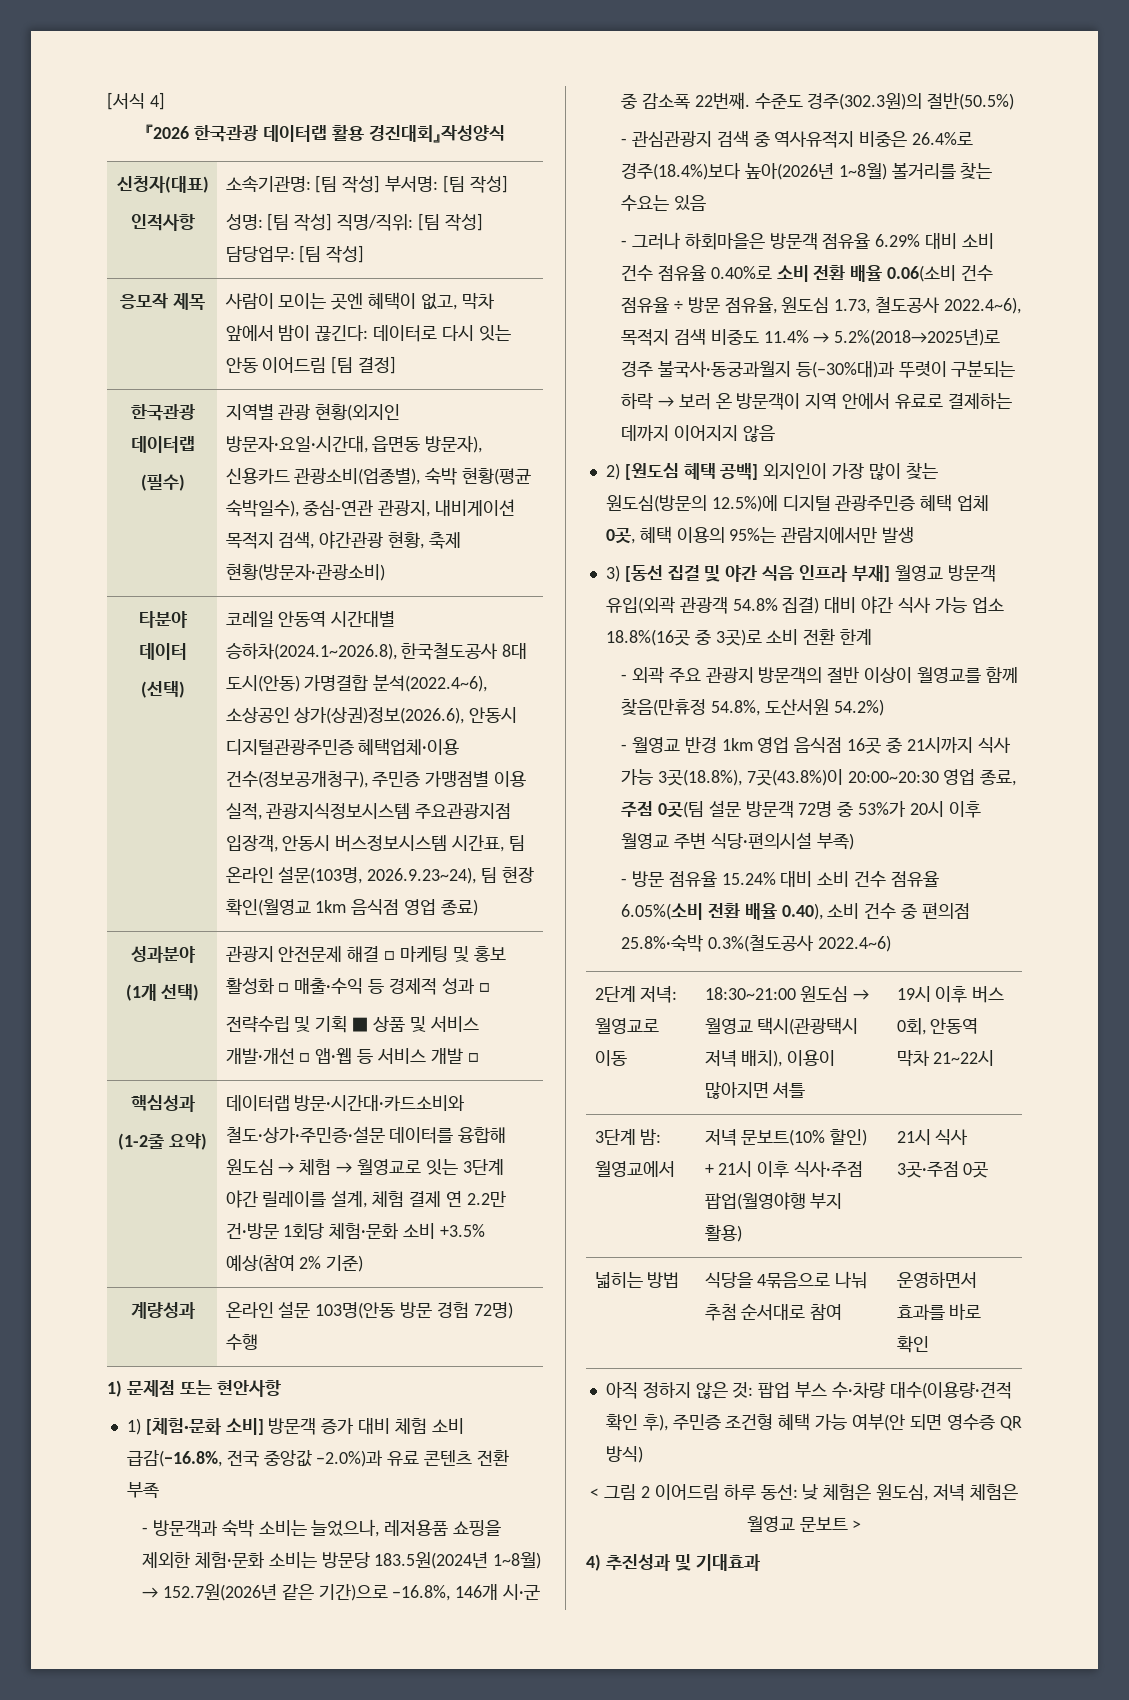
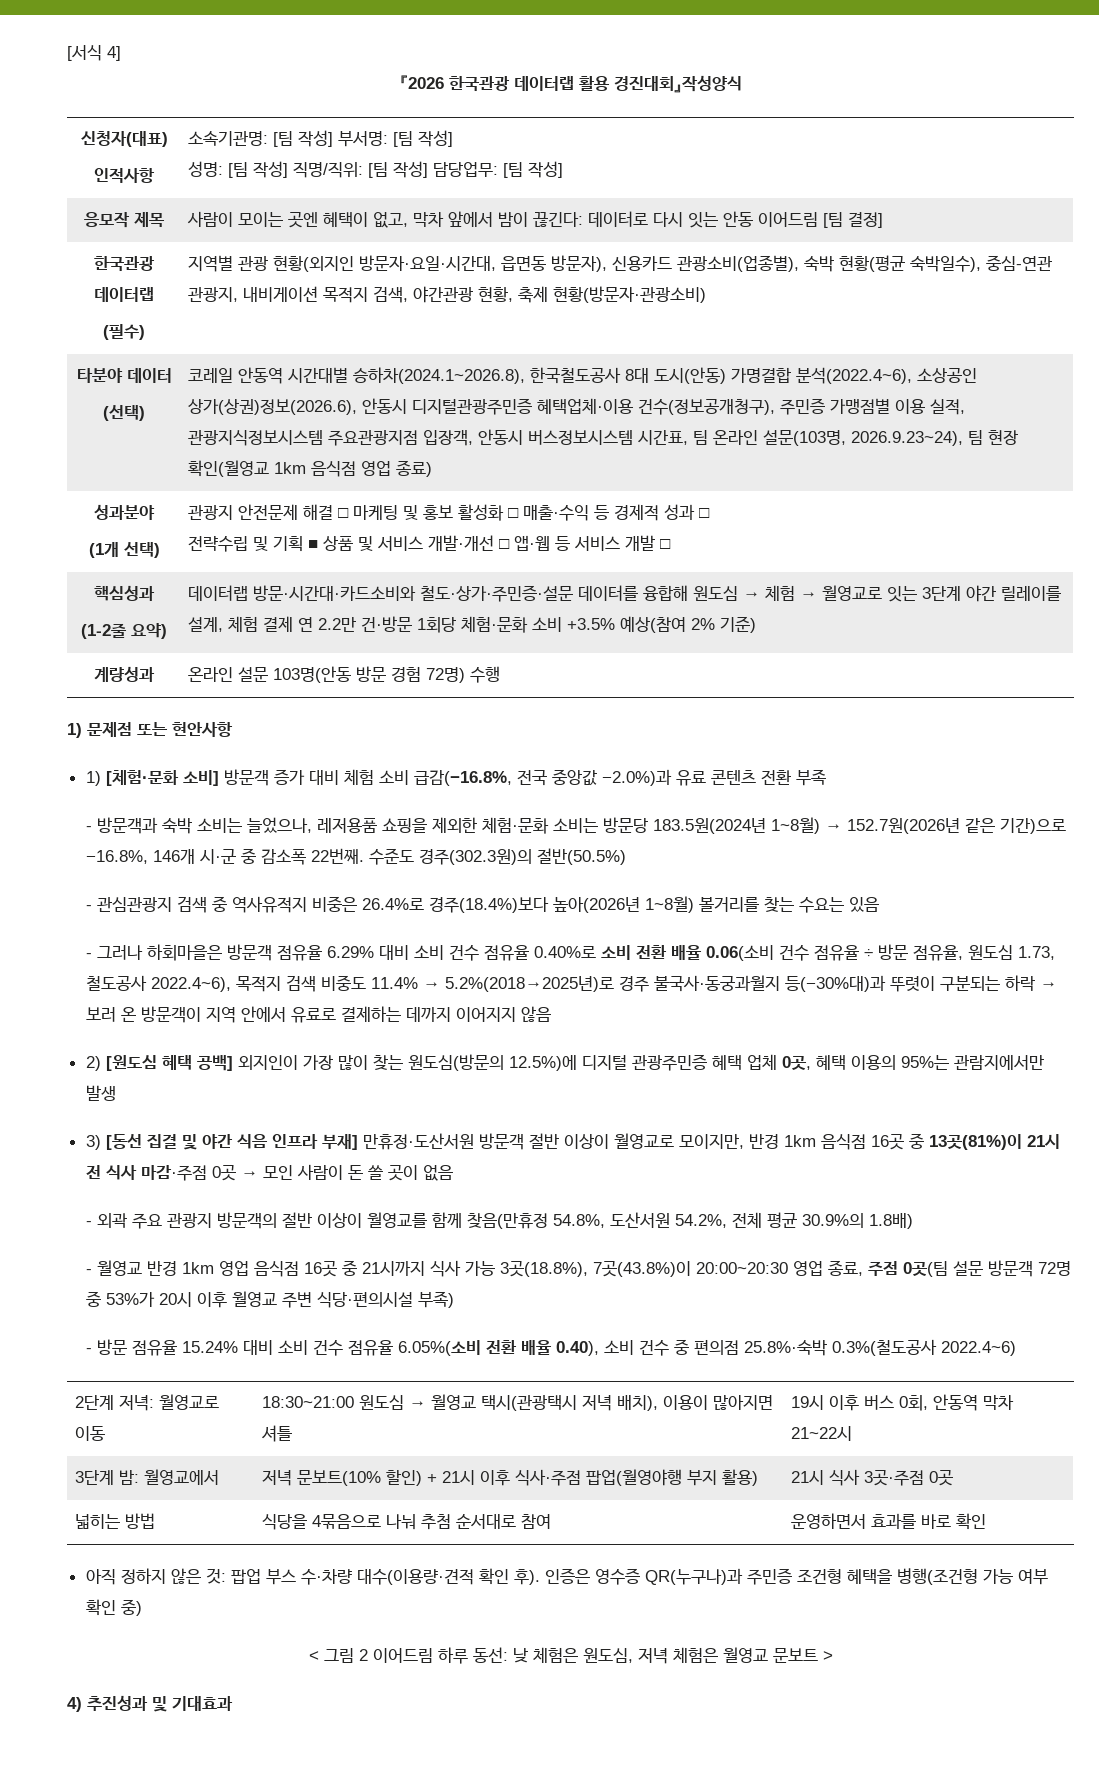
[894,565,996,582] [605,596,1004,614] [605,628,873,646] 월영교 방문객 유입(외곽 관광객 54.8% 집결) 대비 야간 식사 가능 업소 18.8%(16곳 중 3곳)로 소비 전환 한계 -> [362,1133,1060,1150] [85,1164,453,1181] 만휴정·도산서원 방문객 절반 이상이 월영교로 모이지만, 반경 1km 음식점 16곳 중 13곳(81%)이 21시 전 식사 마감·주점 0곳 → 모인 사람이 돈 쓸 곳이 없음
[833,699,884,716] 54.2%) -> [674,1212,913,1229] 54.2%, 전체 평균 30.9%의 1.8배)
[642,1413,1022,1431] [605,1446,643,1463] 후), 주민증 조건형 혜택 가능 여부(안 되면 영수증 QR 방식) -> [513,1568,1048,1585] [85,1599,142,1616] 후). 인증은 영수증 QR(누구나)과 주민증 조건형 혜택을 병행(조건형 가능 여부 확인 중)

